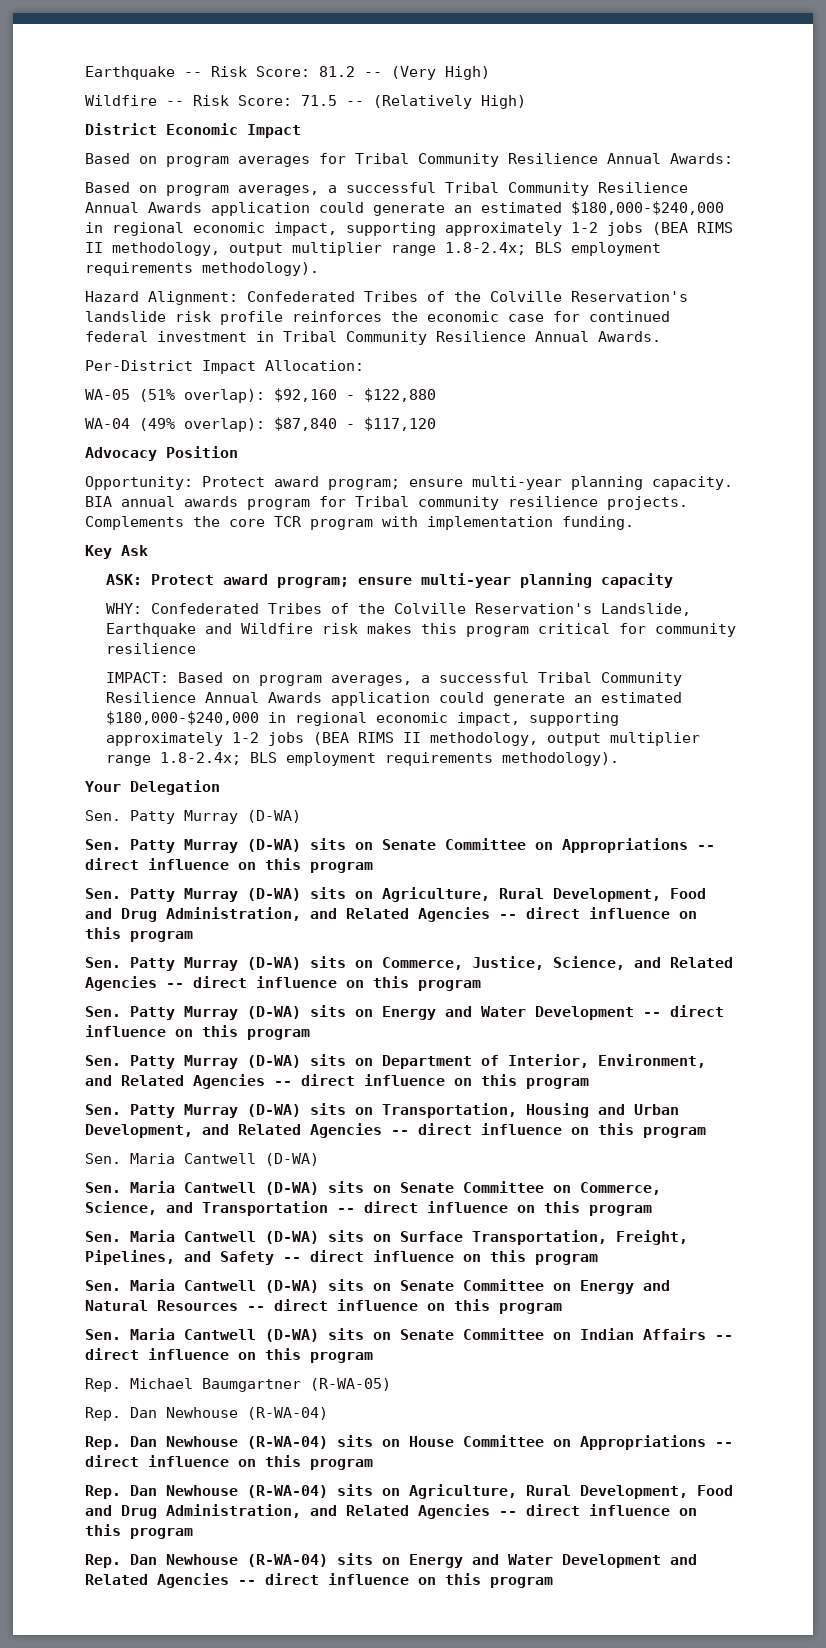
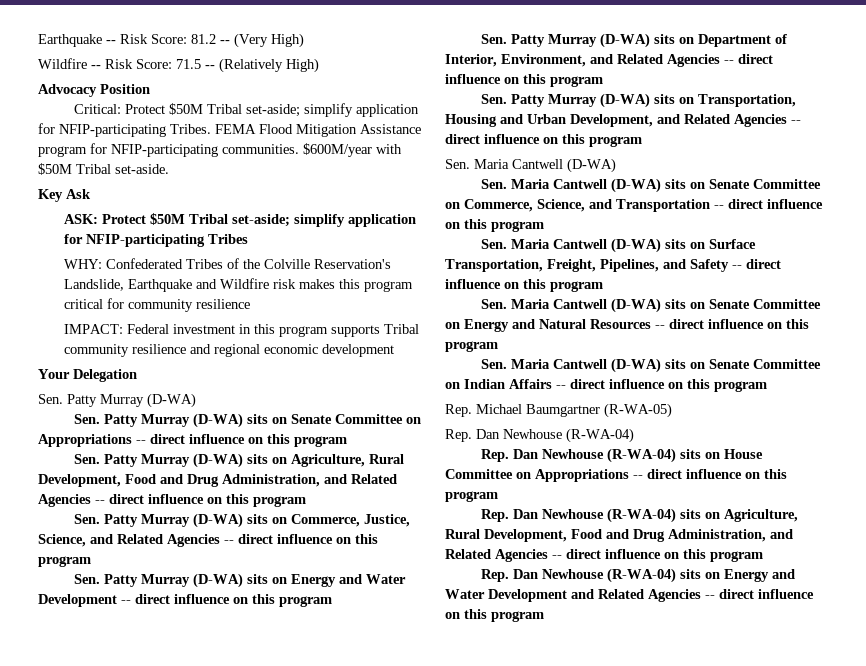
[85,123,301,138] [85,153,733,167] [85,182,688,196] [85,201,724,216] [85,222,733,236] [85,242,661,256] [85,262,319,276] [85,291,688,305] [85,311,670,325] [85,331,661,345] [85,360,364,374] [85,388,436,403] [85,417,436,432] [85,446,238,461] [85,476,733,490] [85,496,688,510] [85,516,634,530] [85,545,148,559] [105,573,673,588] District Economic Impact // Based on program averages for Tribal Community Resilience Annual Awards: // Based on program averages, a successful Tribal Community Resilience Annual Awards application could generate an estimated $180,000-$240,000 in regional economic impact, supporting approximately 1-2 jobs (BEA RIMS II methodology, output multiplier range 1.8-2.4x; BLS employment requirements methodology). // Hazard Alignment: Confederated Tribes of the Colville Reservation's landslide risk profile reinforces the economic case for continued federal investment in Tribal Community Resilience Annual Awards. // Per-District Impact Allocation: // WA-05 (51% overlap): $92,160 - $122,880 // WA-04 (49% overlap): $87,840 - $117,120 // Advocacy Position // Opportunity: Protect award program; ensure multi-year planning capacity. BIA annual awards program for Tribal community resilience projects. Complements the core TCR program with implementation funding. // Key Ask // ASK: Protect award program; ensure multi-year planning capacity -> [38,84,150,97] [73,103,419,117] [38,123,421,137] [38,143,402,157] [38,163,169,175] [38,189,91,202] [64,213,417,227] [64,234,249,247] Advocacy Position // Critical: Protect $50M Tribal set-aside; simplify application for NFIP-participating Tribes. FEMA Flood Mitigation Assistance program for NFIP-participating communities. $600M/year with $50M Tribal set-aside. // Key Ask // ASK: Protect $50M Tribal set-aside; simplify application for NFIP-participating Tribes
[177,672,682,686] [105,692,682,706] [105,711,619,726] [105,732,700,746] [105,752,619,766] Based on program averages, a successful Tribal Community Resilience Annual Awards application could generate an estimated $180,000-$240,000 in regional economic impact, supporting approximately 1-2 jobs (BEA RIMS II methodology, output multiplier range 1.8-2.4x; BLS employment requirements methodology). -> [127,324,420,337] [64,344,395,357] Federal investment in this program supports Tribal community resilience and regional economic development

